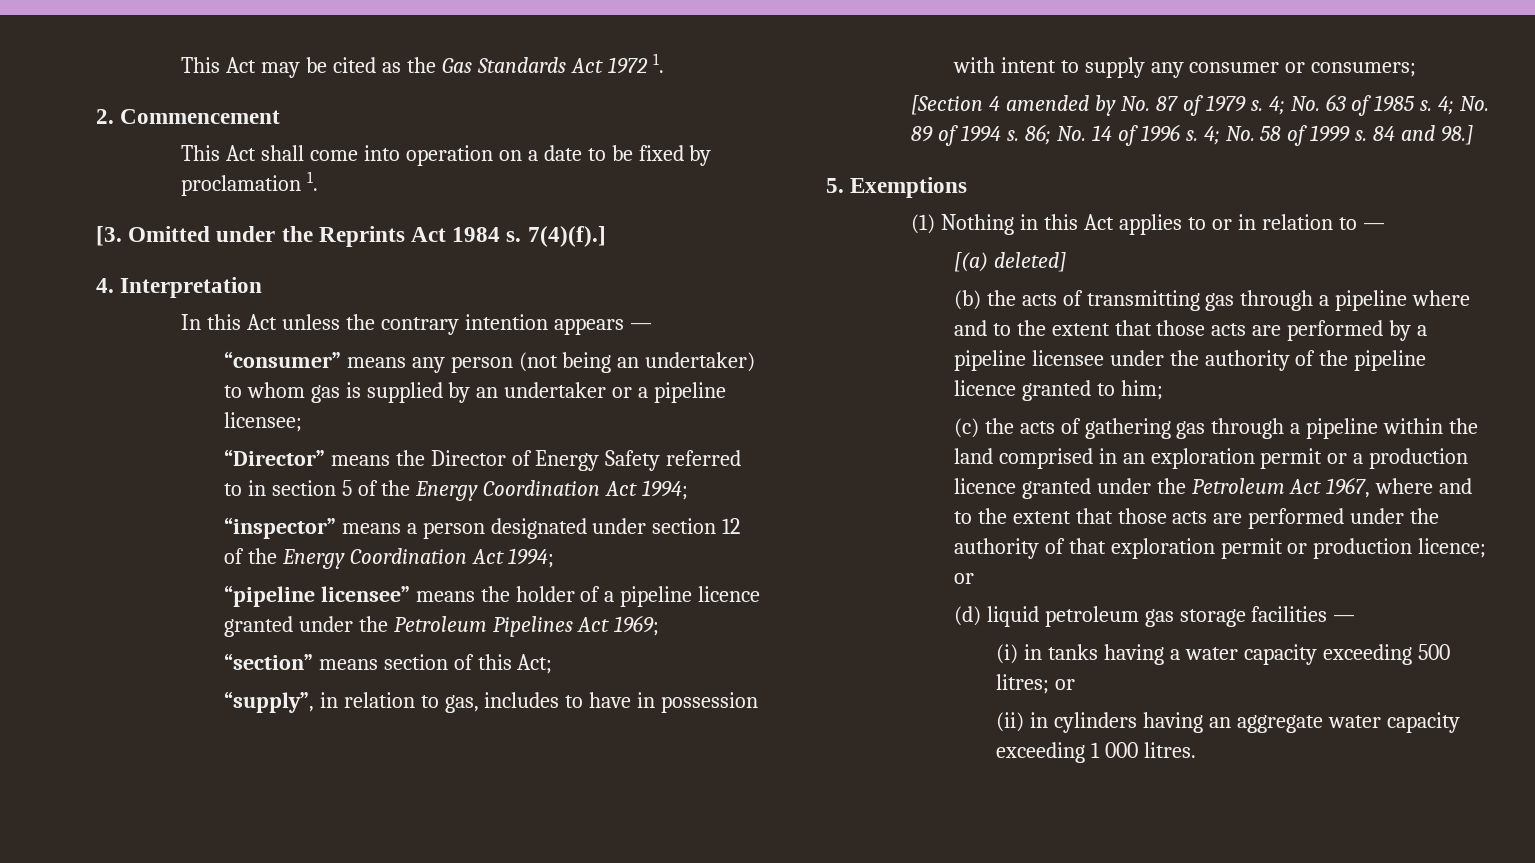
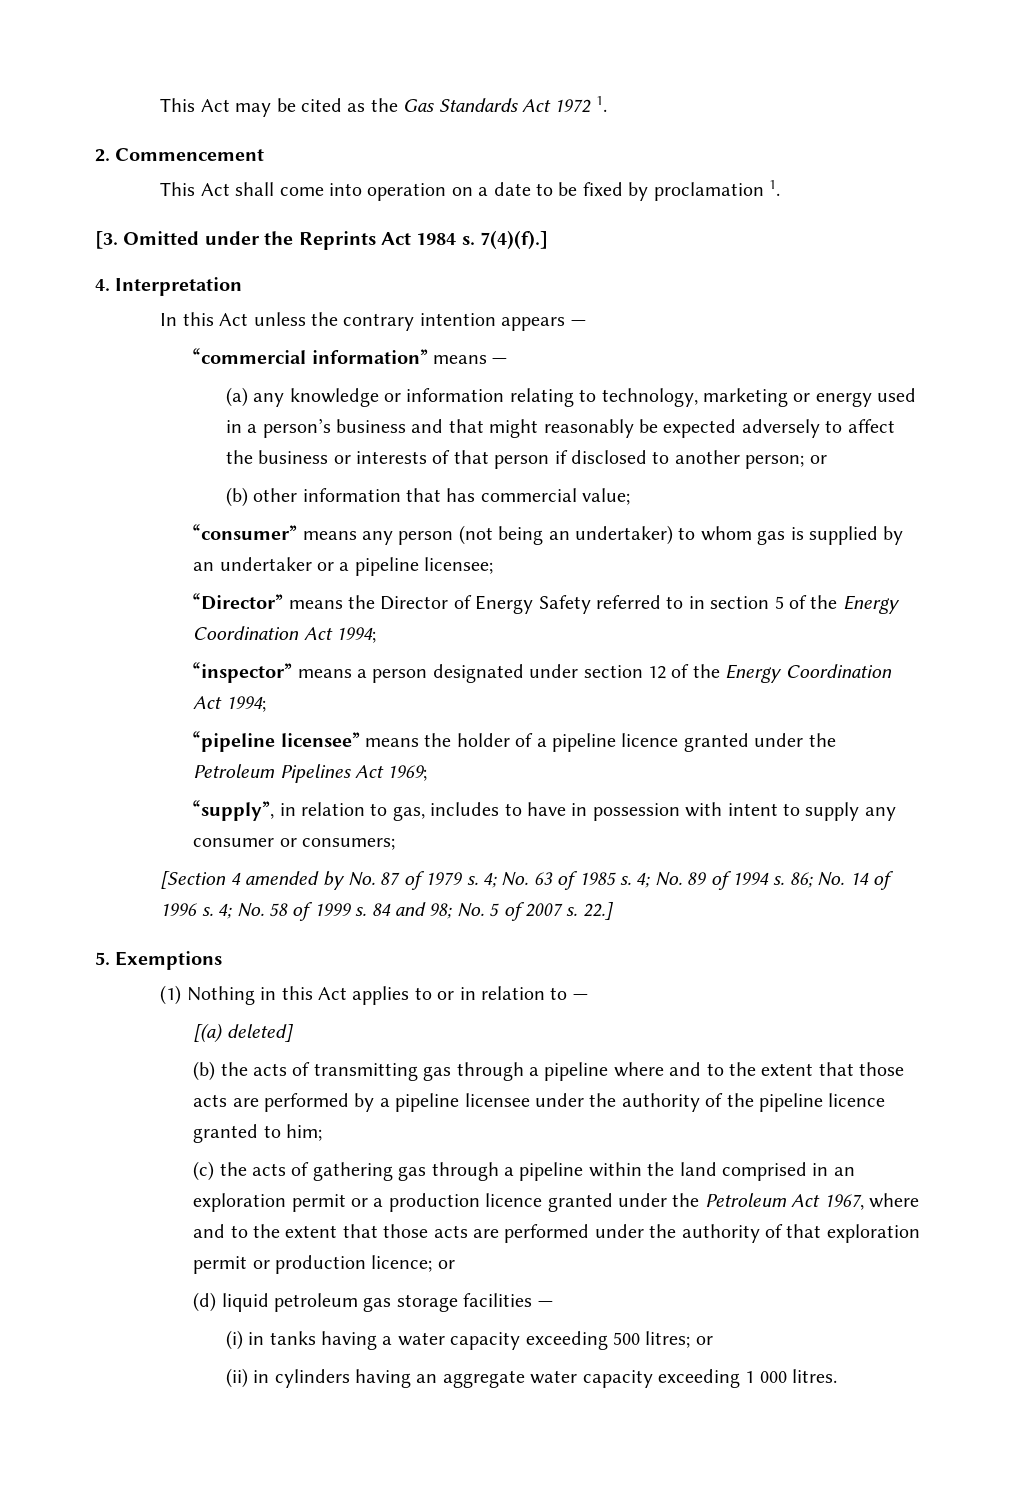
(652, 326) none -> [193,348,508,364] [225,387,917,407] [225,418,895,438] [225,450,827,469] [225,487,631,507] // “commercial information” means — // (a) any knowledge or information relating to technology, marketing or energy used in a person’s business and that might reasonably be expected adversely to affect the business or interests of that person if disclosed to another person; or // (b) other information that has commercial value;
[223,653,553,674] // “section” means section of this Act; -> (428, 773) none
[1441,125,1474,145] 98.] -> [429,902,613,921] 98; No. 5 of 2007 s. 22.]

